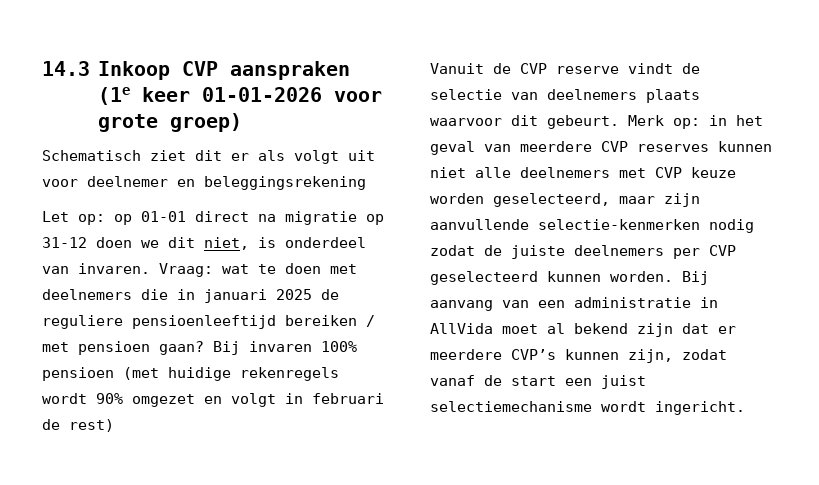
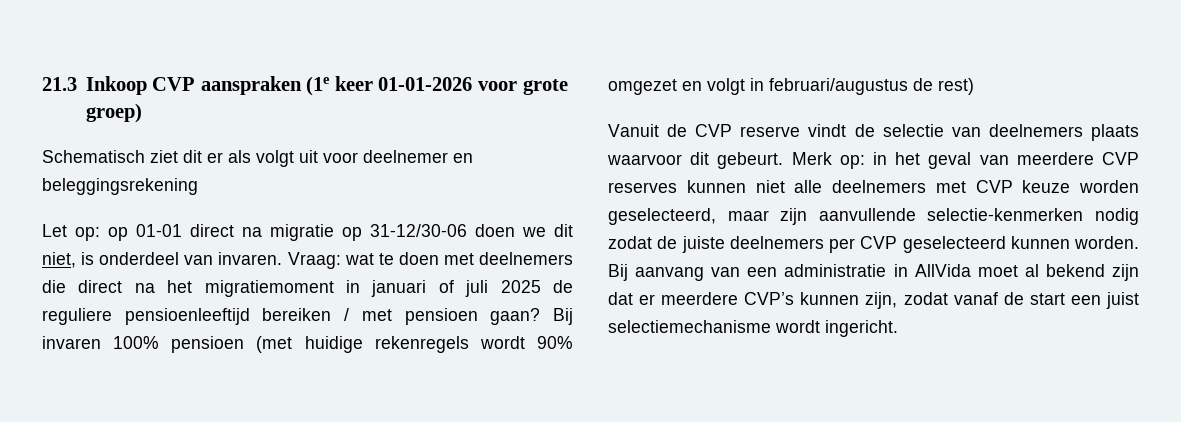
[42,61,90,76] 14.3 -> [42,77,77,91] 21.3
[42,237,87,248] 31-12 -> [370,224,467,237] 31-12/30-06
[177,289,267,303] in januari -> [78,280,489,297] direct na het migratiemoment in januari of juli
[312,393,384,404] februari -> [769,78,908,95] februari/augustus

